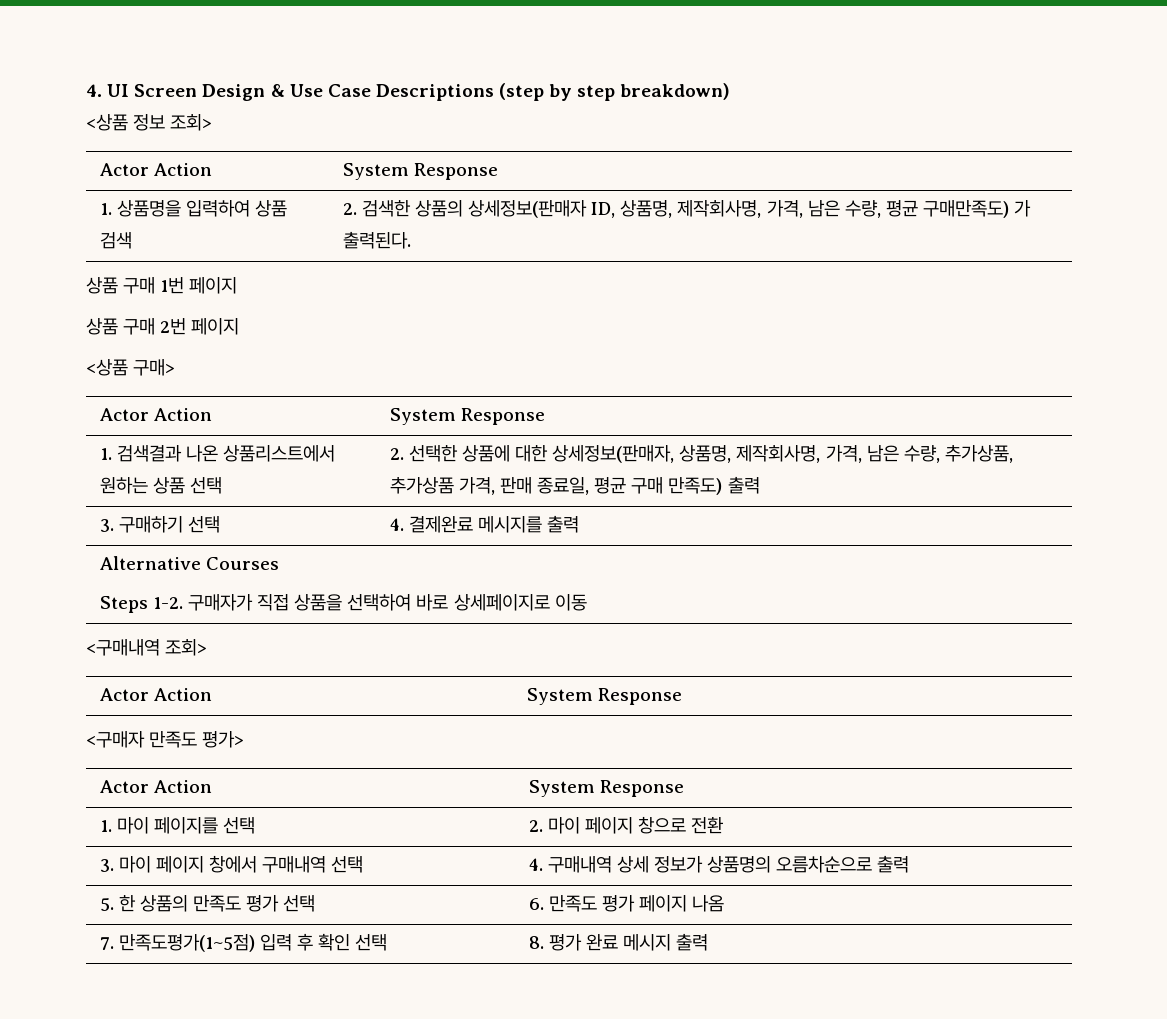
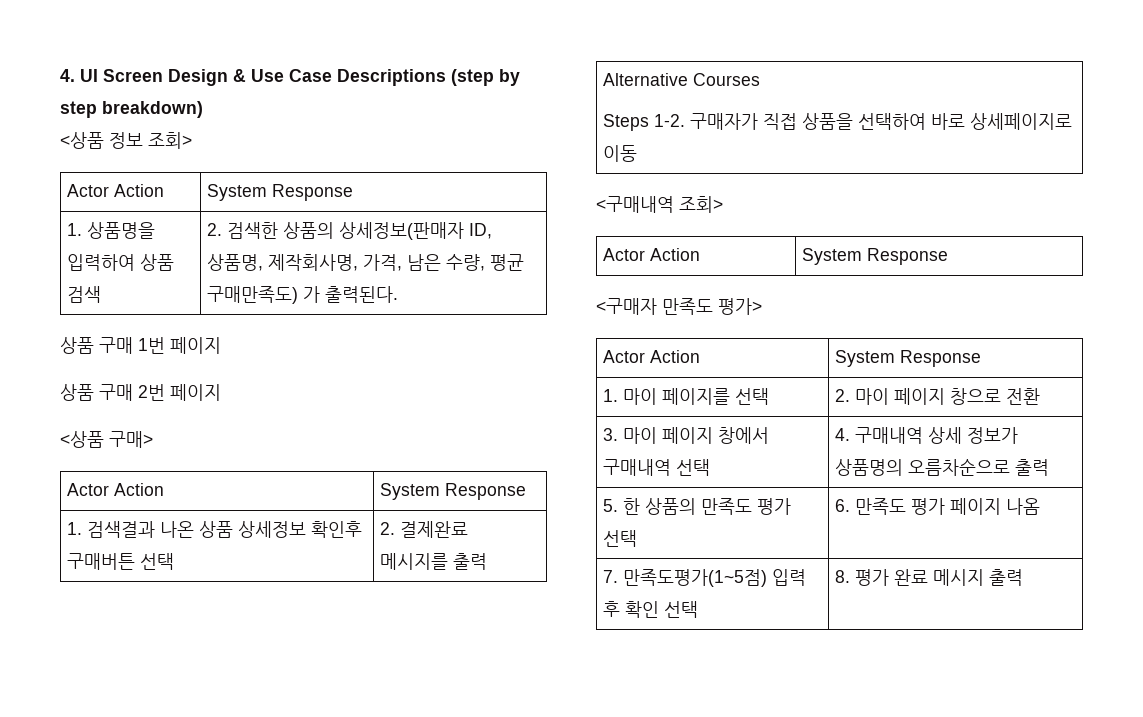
[223,445,336,462] [99,477,222,494] [389,445,1013,463] [389,476,760,495] [99,516,220,533] [389,518,404,531] 상품리스트에서 원하는 상품 선택 | 2. 선택한 상품에 대한 상세정보(판매자, 상품명, 제작회사명, 가격, 남은 수량, 추가상품, 추가상품 가격, 판매 종료일, 평균 구매 만족도) 출력 // 3. 구매하기 선택 | 4. -> [199,521,363,538] [67,553,175,570] [380,522,396,535] 상품 상세정보 확인후 구매버튼 선택 | 2.

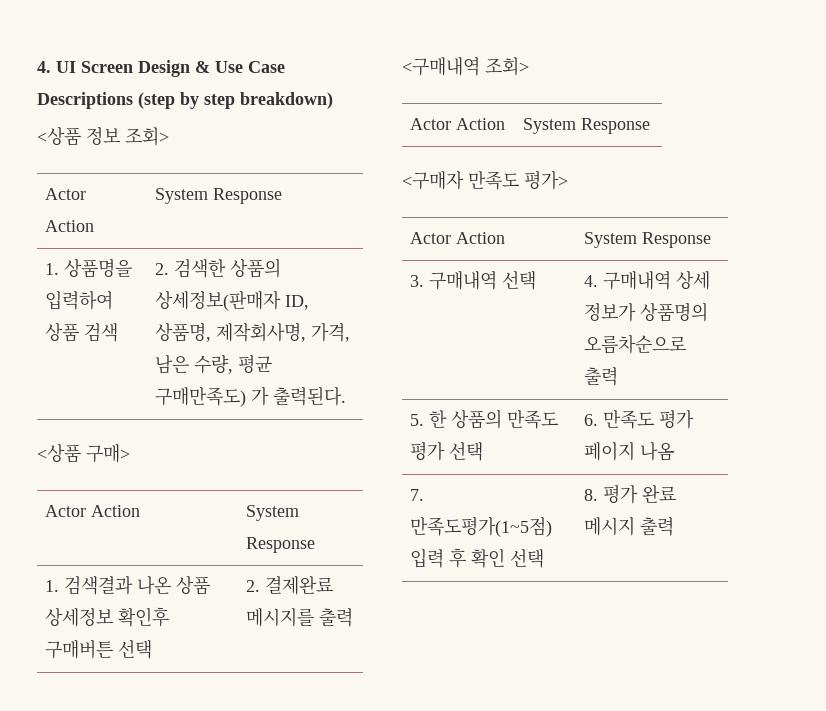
[60,337,221,354] [60,384,221,401] // 상품 구매 1번 페이지 // 상품 구매 2번 페이지 -> (347, 396) none
[603,73,761,86] [603,113,1073,131] [603,145,638,162] // Alternative Courses // Steps 1-2. 구매자가 직접 상품을 선택하여 바로 상세페이지로 이동 -> (354, 617) none
[603,388,770,405] [835,388,1041,405] [603,427,770,444] 1. 마이 페이지를 선택 | 2. 마이 페이지 창으로 전환 // 3. 마이 페이지 창에서 -> [410,275,425,287] 3.

